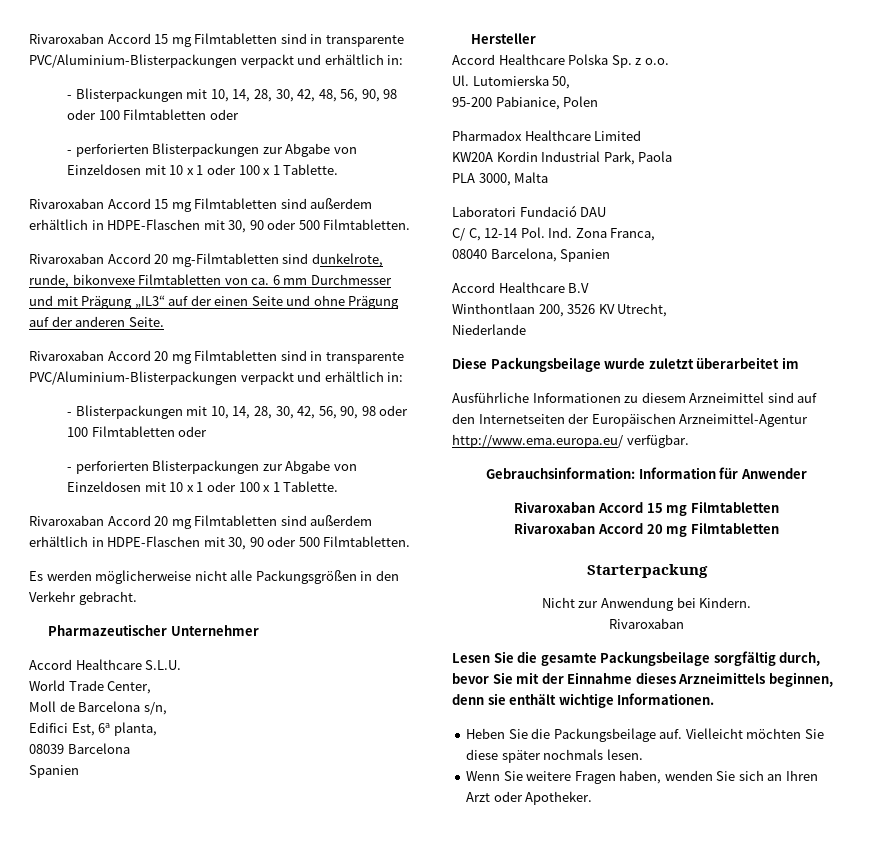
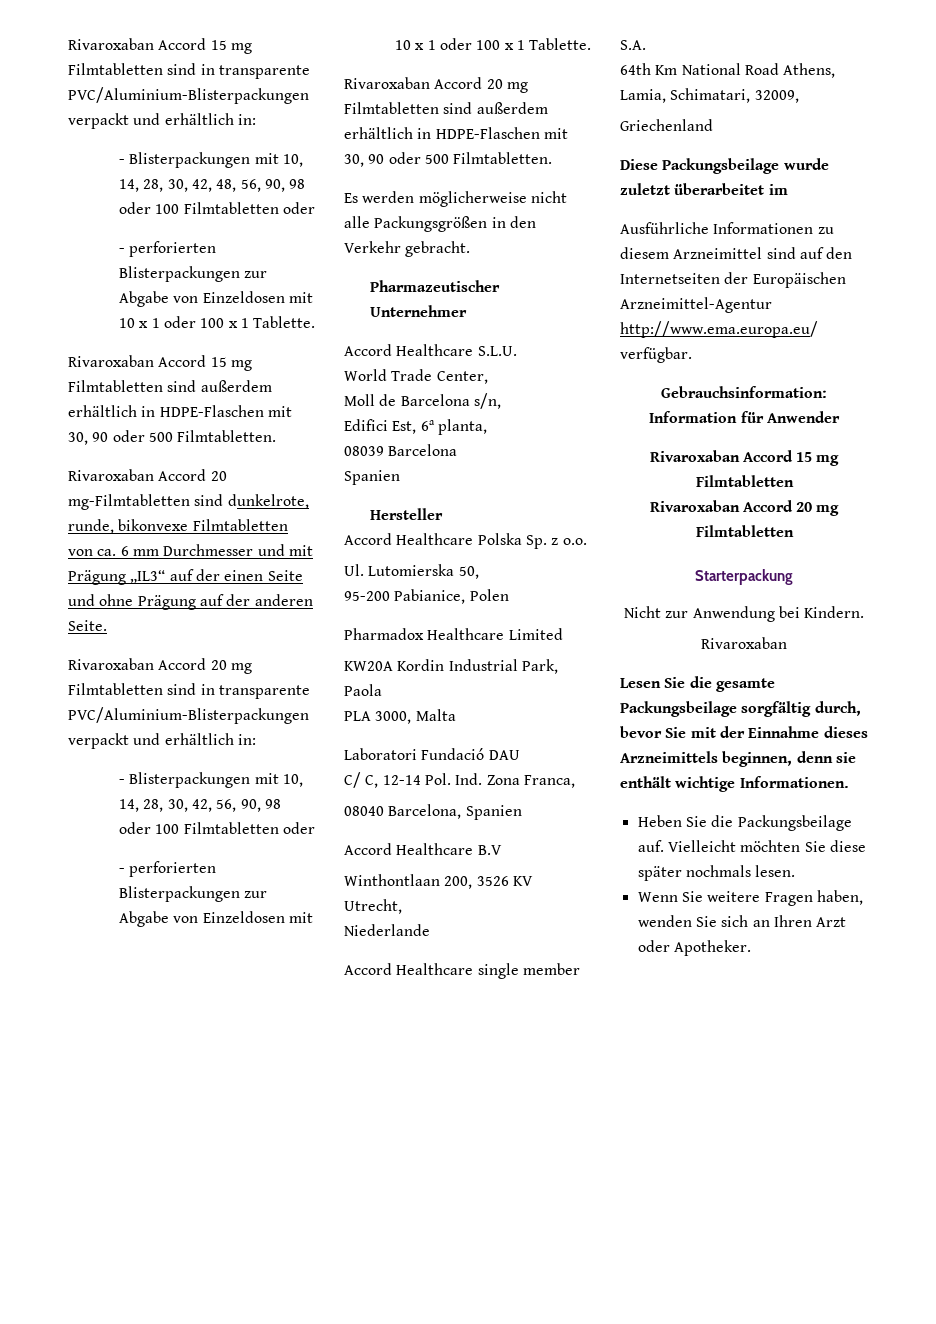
(526, 329) none -> [344,963,580,979] [620,40,646,50] [620,63,836,78] [620,88,799,103] [620,119,713,131] // Accord Healthcare single member S.A. // 64th Km National Road Athens, Lamia, Schimatari, 32009, // Griechenland

